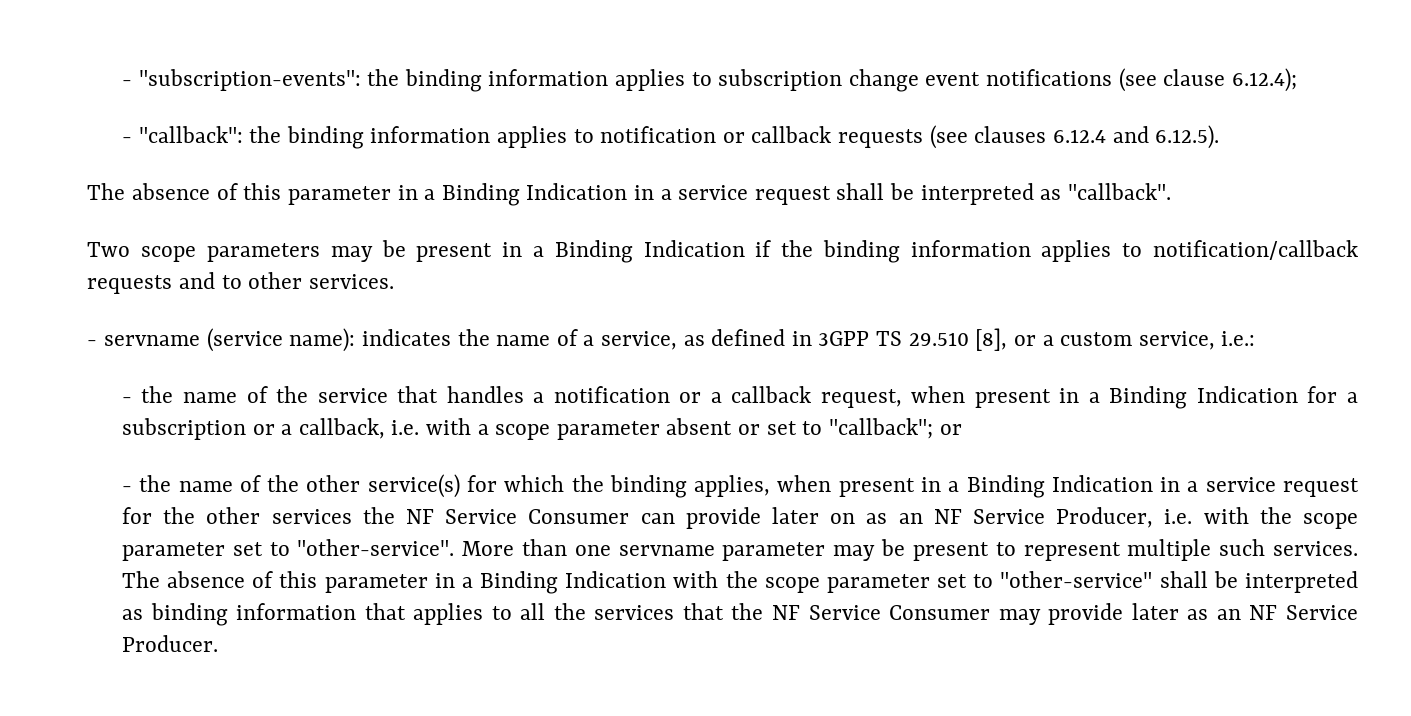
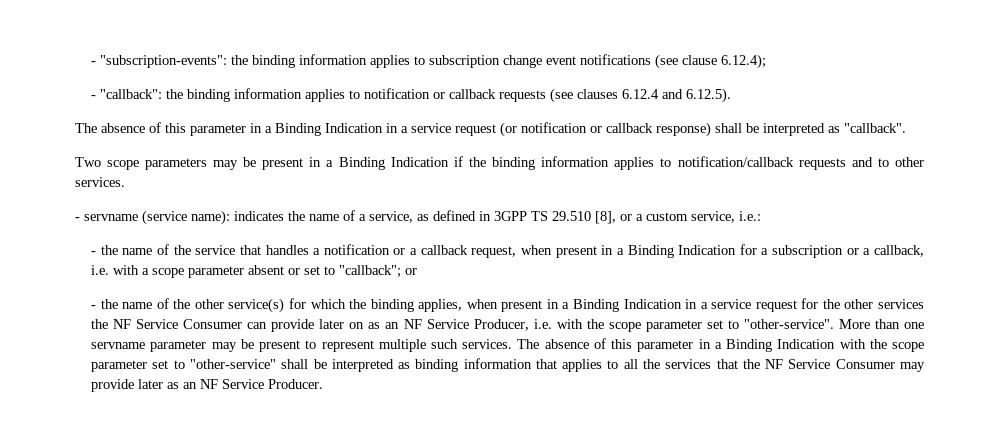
(831, 195) none -> [499,122,711,137] (or notification or callback response)

